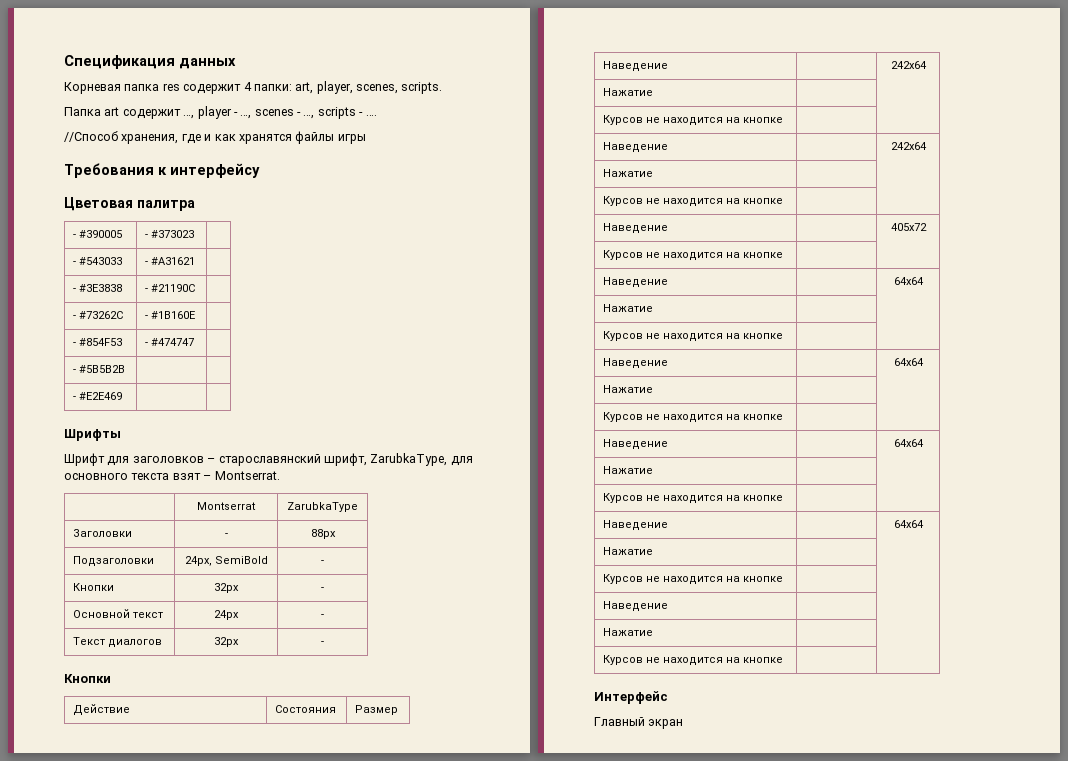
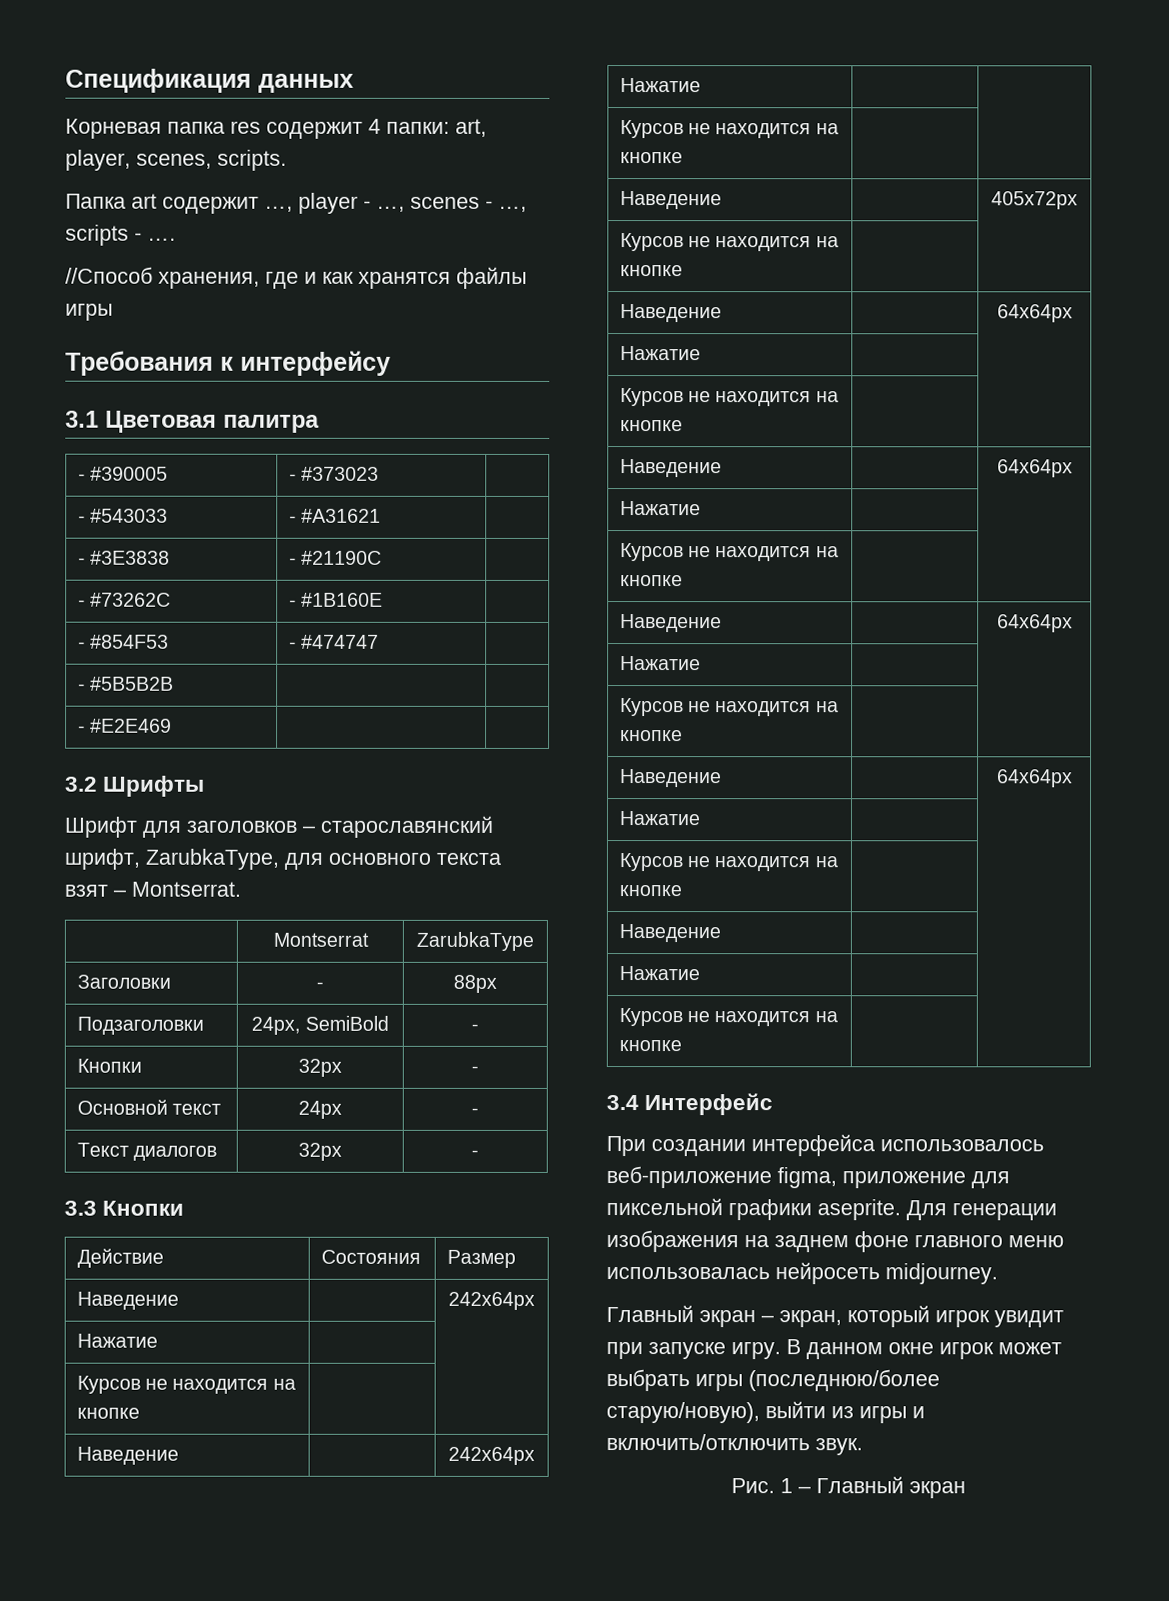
(260, 170) none -> [65,410,99,428] 3.1
(123, 396) none -> [65,776,98,792] 3.2
(324, 643) none -> [64,1200,97,1216] 3.3
[890,61,927,69] [603,88,654,96] [603,115,784,126] [603,142,669,153] [890,142,927,150] [603,169,654,177] [603,196,784,207] [603,223,669,234] [890,223,927,231] [603,250,784,261] [603,277,669,288] [893,277,924,285] [603,304,654,312] [603,331,784,342] [603,358,669,369] [893,358,924,366] [603,385,654,393] [603,412,784,423] [603,439,669,450] [893,439,924,447] [603,466,654,474] [603,493,784,504] [603,520,669,531] [893,520,924,528] 242х64 // Нажатие | | // Курсов не находится на кнопке | | // Наведение | | 242х64 // Нажатие | | // Курсов не находится на кнопке | | // Наведение | | 405х72 // Курсов не находится на кнопке | | // Наведение | | 64х64 // Нажатие | | // Курсов не находится на кнопке | | // Наведение | | 64х64 // Нажатие | | // Курсов не находится на кнопке | | // Наведение | | 64х64 // Нажатие | | // Курсов не находится на кнопке | | // Наведение | | 64х64 -> [448,1291,535,1310] [76,1333,158,1348] [76,1375,296,1394] [76,1407,140,1419] [76,1446,179,1465] [448,1446,535,1465] [619,78,701,93] [619,120,839,139] [619,152,683,164] [619,191,722,210] [991,191,1078,210] [619,233,839,252] [619,265,683,277] [619,304,722,323] [996,304,1073,323] [619,346,701,361] [619,388,839,407] [619,420,683,432] [619,459,722,478] [996,459,1073,478] [619,501,701,516] [619,543,839,562] [619,575,683,587] [619,614,722,633] [996,614,1073,633] [619,656,701,671] [619,698,839,717] [619,730,683,742] [619,769,722,788] [996,769,1073,788] 242х64px // Нажатие | | // Курсов не находится на кнопке | | // Наведение | | 242х64px // Нажатие | | // Курсов не находится на кнопке | | // Наведение | | 405х72px // Курсов не находится на кнопке | | // Наведение | | 64х64px // Нажатие | | // Курсов не находится на кнопке | | // Наведение | | 64х64px // Нажатие | | // Курсов не находится на кнопке | | // Наведение | | 64х64px // Нажатие | | // Курсов не находится на кнопке | | // Наведение | | 64х64px
(784, 660) none -> [606,1095,639,1111] 3.4
(668, 697) none -> [606,1134,1044,1157] [606,1166,1010,1189] [606,1198,1057,1221] [606,1230,1064,1253] [606,1262,998,1285] [606,1305,1064,1328] [606,1339,1062,1360] [606,1369,940,1392] [606,1401,925,1424] [606,1434,863,1456] [731,1478,811,1494] При создании интерфейса использовалось веб-приложение figma, приложение для пиксельной графики aseprite. Для генерации изображения на заднем фоне главного меню использовалась нейросеть midjourney. // Главный экран – экран, который игрок увидит при запуске игру. В данном окне игрок может выбрать игры (последнюю/более старую/новую), выйти из игры и включить/отключить звук. // Рис. 1 –

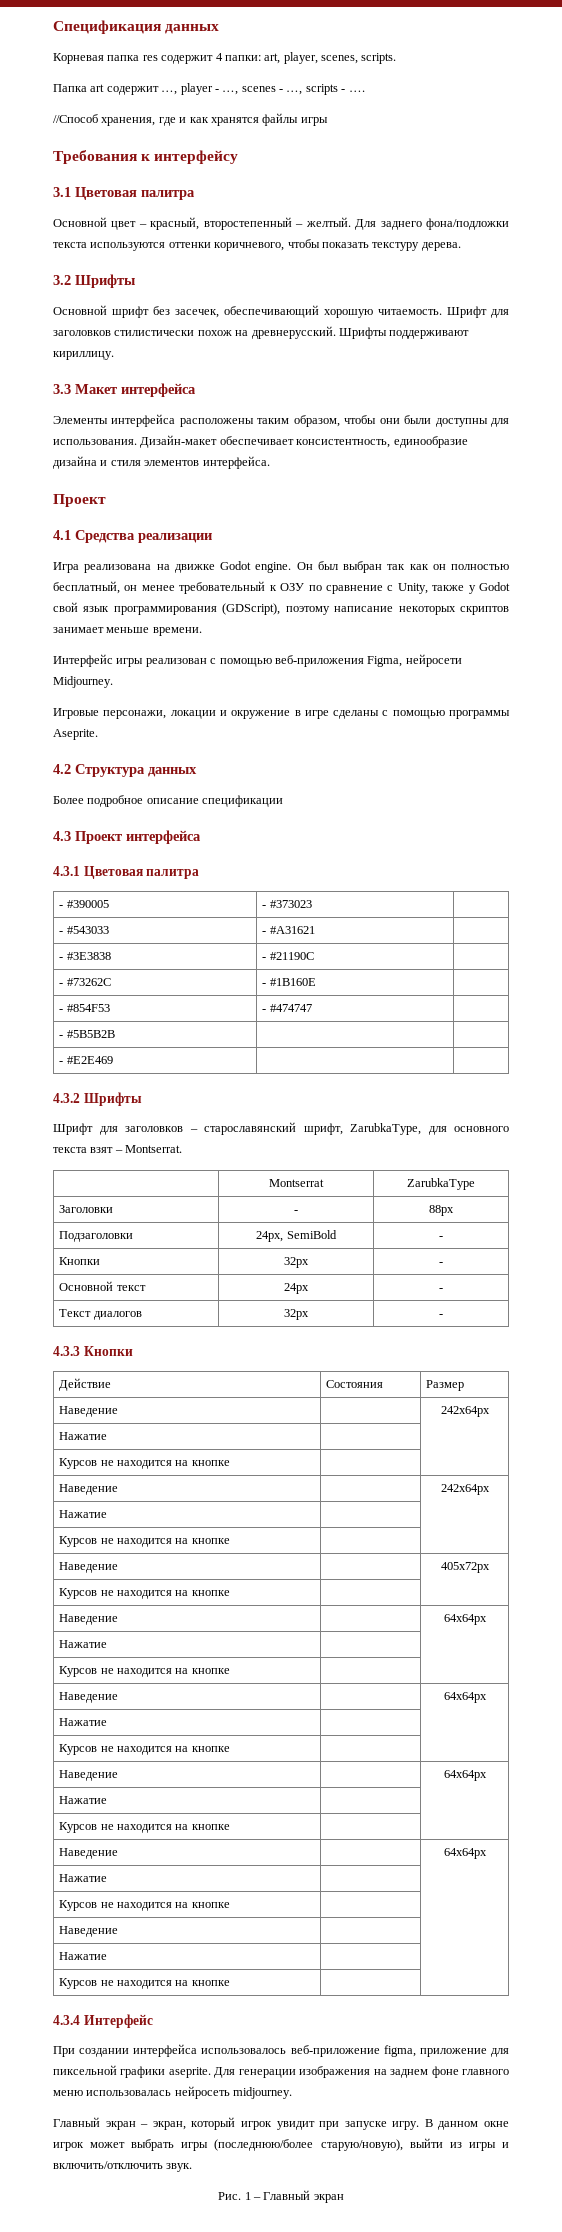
(320, 423) none -> [53,217,510,230] [53,239,461,251] [53,274,135,288] [53,305,509,318] [53,326,470,339] [53,351,114,360] [53,383,196,397] [53,414,510,427] [53,435,468,448] [53,456,270,469] [53,494,106,507] [53,530,212,543] [53,561,509,573] [53,581,511,594] [53,602,509,615] [53,627,202,636] [53,654,462,667] [53,676,113,688] [53,708,511,719] [53,729,98,740] [53,764,197,777] [53,795,284,807] [53,830,201,844] [53,866,200,879] // Основной цвет – красный, второстепенный – желтый. Для заднего фона/подложки текста используются оттенки коричневого, чтобы показать текстуру дерева. // 3.2 Шрифты // Основной шрифт без засечек, обеспечивающий хорошую читаемость. Шрифт для заголовков стилистически похож на древнерусский. Шрифты поддерживают кириллицу. // 3.3 Макет интерфейса // Элементы интерфейса расположены таким образом, чтобы они были доступны для использования. Дизайн-макет обеспечивает консистентность, единообразие дизайна и стиля элементов интерфейса. // Проект // 4.1 Средства реализации // Игра реализована на движке Godot engine. Он был выбран так как он полностью бесплатный, он менее требовательный к ОЗУ по сравнение с Unity, также у Godot свой язык программирования (GDScript), поэтому написание некоторых скриптов занимает меньше времени. // Интерфейс игры реализован с помощью веб-приложения Figma, нейросети Midjourney. // Игровые персонажи, локации и окружение в игре сделаны с помощью программы Aseprite. // 4.2 Структура данных // Более подробное описание спецификации // 4.3 Проект интерфейса // 4.3.1 Цветовая палитра
[65,776,98,792] 3.2 -> [53,1093,80,1103] 4.3.2
[64,1200,97,1216] 3.3 -> [53,1346,80,1356] 4.3.3
[606,1095,639,1111] 3.4 -> [53,2015,80,2025] 4.3.4

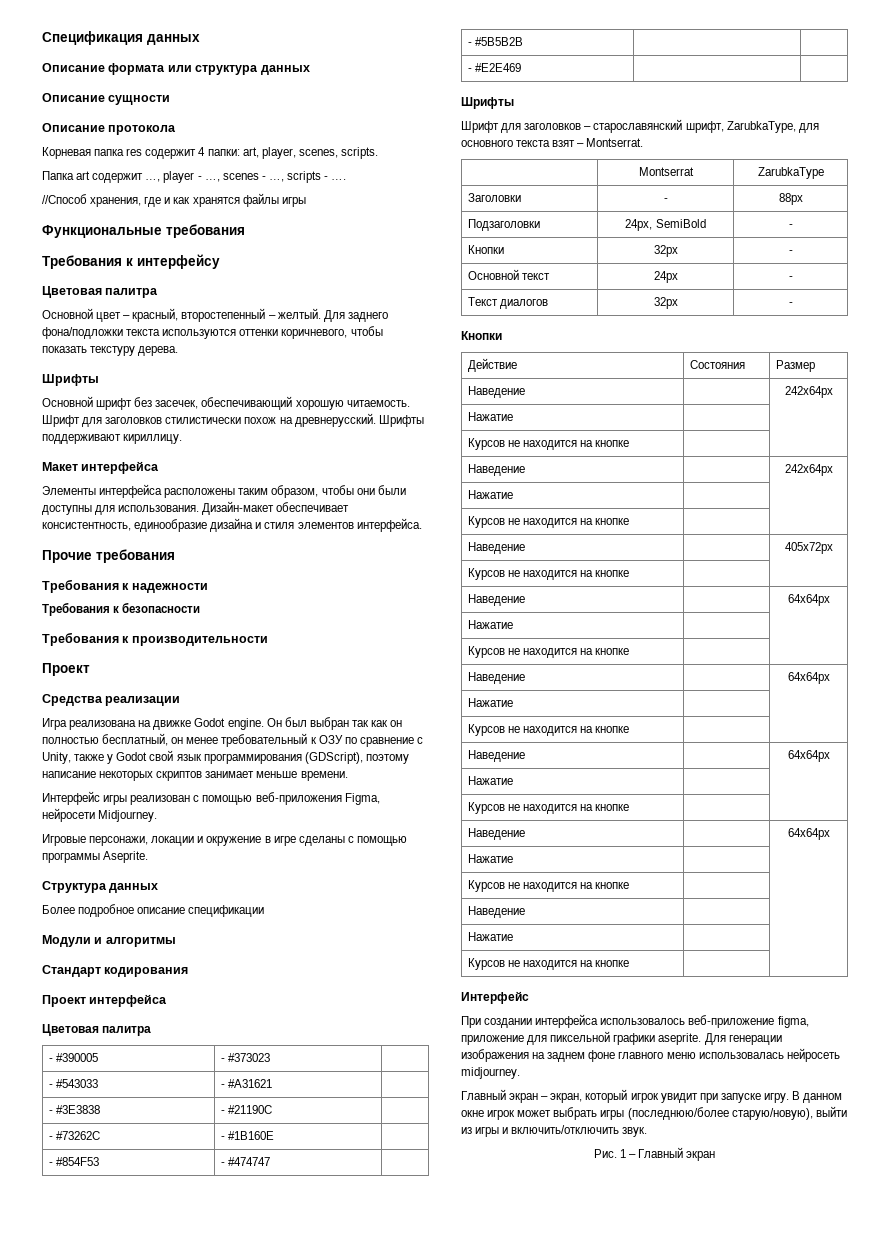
(220, 29) none -> [42,63,310,75] [42,93,171,105] [42,123,177,135] // Описание формата или структура данных // Описание сущности // Описание протокола
(328, 121) none -> [42,224,245,238] // Функциональные требования
[53,187,71,197] 3.1 -> (220, 261) none
[53,275,71,285] 3.2 -> (179, 351) none
[53,384,71,394] 3.3 -> (183, 439) none
(270, 462) none -> [42,549,175,563] [42,579,208,593] [42,602,201,616] [42,632,268,646] // Прочие требования // Требования к надежности // Требования к безопасности // Требования к производительности
[53,530,71,540] 4.1 -> (90, 669) none
[53,764,71,774] 4.2 -> (149, 857) none
[53,831,71,841] 4.3 -> [42,935,176,947] [42,965,189,977] Модули и алгоритмы // Стандарт кодирования //
[53,866,80,876] 4.3.1 -> (168, 1000) none
[53,1093,80,1103] 4.3.2 -> (521, 67) none
[53,1346,80,1356] 4.3.3 -> (793, 304) none
[53,2015,80,2025] 4.3.4 -> (630, 963) none

